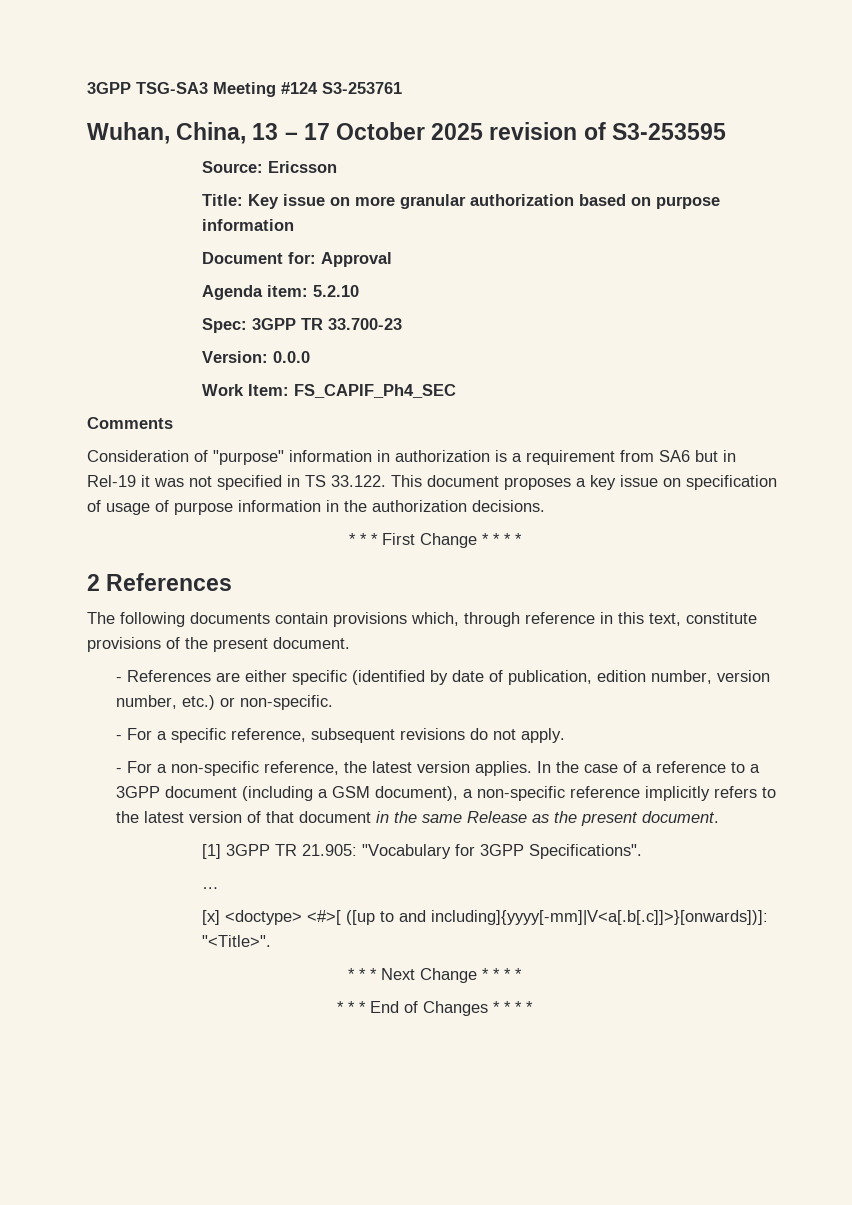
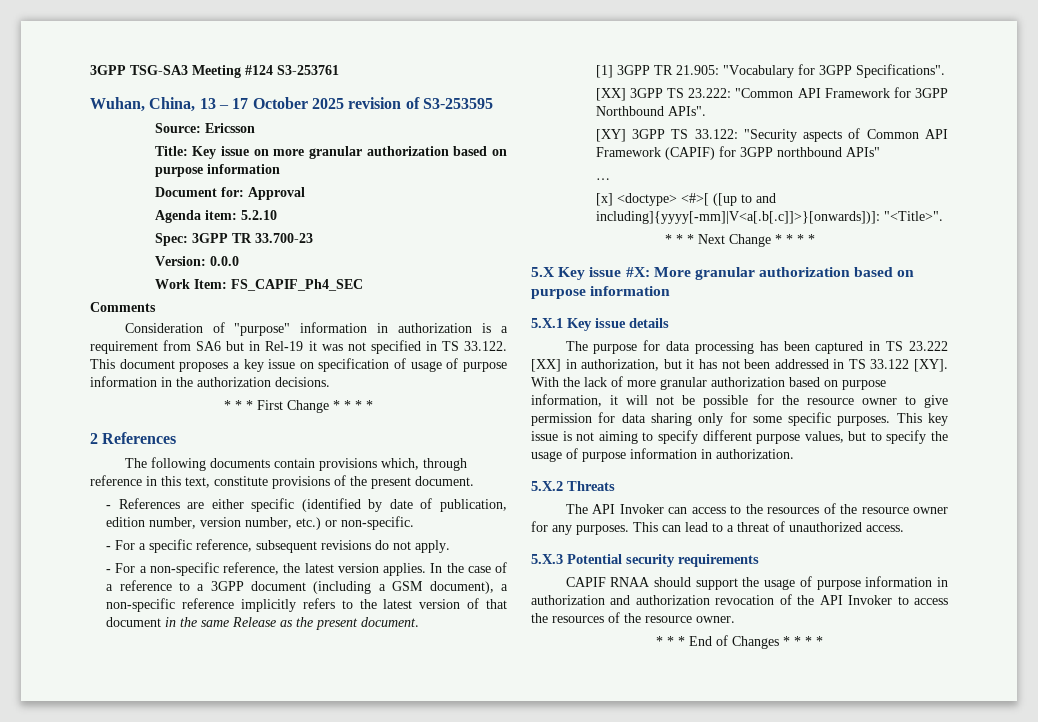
(642, 851) none -> [595,87,949,101] [595,106,706,116] [595,128,949,142] [595,146,880,160] // [XX] 3GPP TS 23.222: "Common API Framework for 3GPP Northbound APIs". // [XY] 3GPP TS 33.122: "Security aspects of Common API Framework (CAPIF) for 3GPP northbound APIs"
(522, 974) none -> [531,267,915,280] [531,286,671,299] [531,318,669,331] [565,340,949,354] [531,359,948,372] [531,376,886,390] [531,394,948,408] [531,412,948,426] [531,430,948,444] [531,448,794,462] [531,481,615,491] [565,503,949,514] [531,521,904,535] [531,554,759,567] [565,576,949,590] [531,594,949,605] [531,612,735,623] // 5.X Key issue #X: More granular authorization based on purpose information // 5.X.1 Key issue details // The purpose for data processing has been captured in TS 23.222 [XX] in authorization, but it has not been addressed in TS 33.122 [XY]. With the lack of more granular authorization based on purpose information, it will not be possible for the resource owner to give permission for data sharing only for some specific purposes. This key issue is not aiming to specify different purpose values, but to specify the usage of purpose information in authorization. // 5.X.2 Threats // The API Invoker can access to the resources of the resource owner for any purposes. This can lead to a threat of unauthorized access. // 5.X.3 Potential security requirements // CAPIF RNAA should support the usage of purpose information in authorization and authorization revocation of the API Invoker to access the resources of the resource owner.

